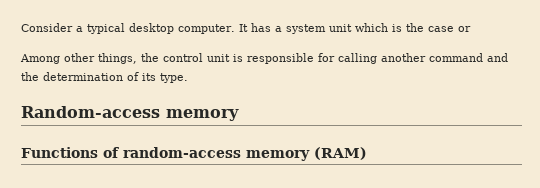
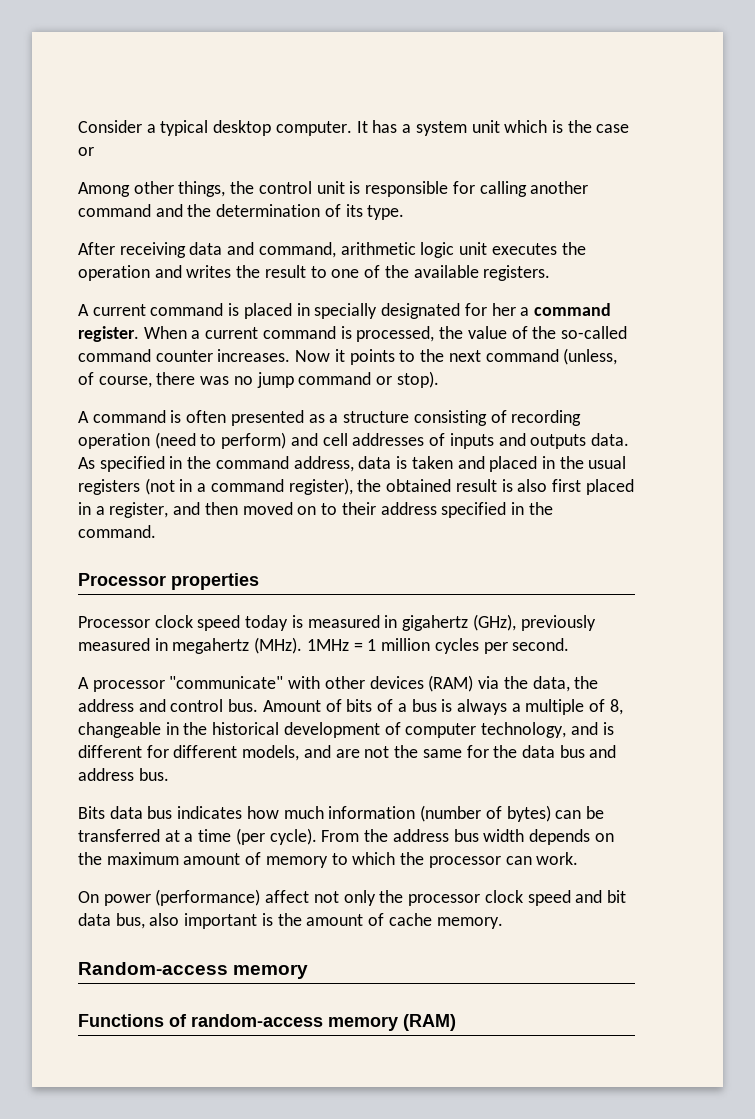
(188, 78) none -> [78,242,586,258] [78,265,551,281] [78,303,611,319] [78,326,627,342] [78,348,618,365] [78,371,439,388] [78,410,582,426] [78,432,629,449] [78,456,627,472] [78,478,634,495] [78,502,553,518] [78,525,156,538] [78,573,259,590] [78,614,596,631] [78,637,570,654] [78,675,599,692] [78,699,623,715] [78,722,614,738] [78,745,617,761] [78,768,169,781] [78,805,604,822] [78,828,614,845] [78,852,579,868] [78,889,626,906] [78,913,503,929] // After receiving data and command, arithmetic logic unit executes the operation and writes the result to one of the available registers. // A current command is placed in specially designated for her a command register. When a current command is processed, the value of the so-called command counter increases. Now it points to the next command (unless, of course, there was no jump command or stop). // A command is often presented as a structure consisting of recording operation (need to perform) and cell addresses of inputs and outputs data. As specified in the command address, data is taken and placed in the usual registers (not in a command register), the obtained result is also first placed in a register, and then moved on to their address specified in the command. // Processor properties // Processor clock speed today is measured in gigahertz (GHz), previously measured in megahertz (MHz). 1MHz = 1 million cycles per second. // A processor "communicate" with other devices (RAM) via the data, the address and control bus. Amount of bits of a bus is always a multiple of 8, changeable in the historical development of computer technology, and is different for different models, and are not the same for the data bus and address bus. // Bits data bus indicates how much information (number of bytes) can be transferred at a time (per cycle). From the address bus width depends on the maximum amount of memory to which the processor can work. // On power (performance) affect not only the processor clock speed and bit data bus, also important is the amount of cache memory.

